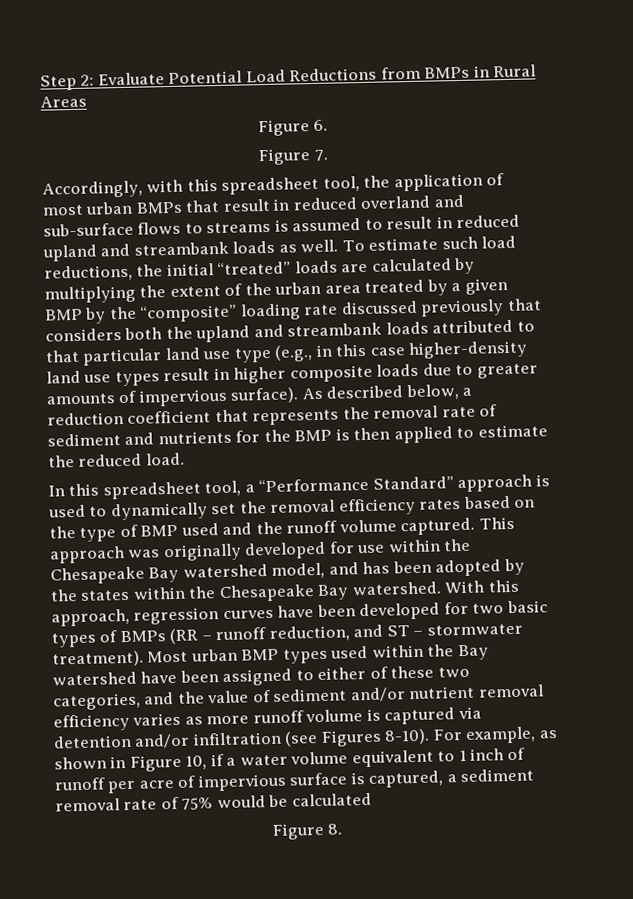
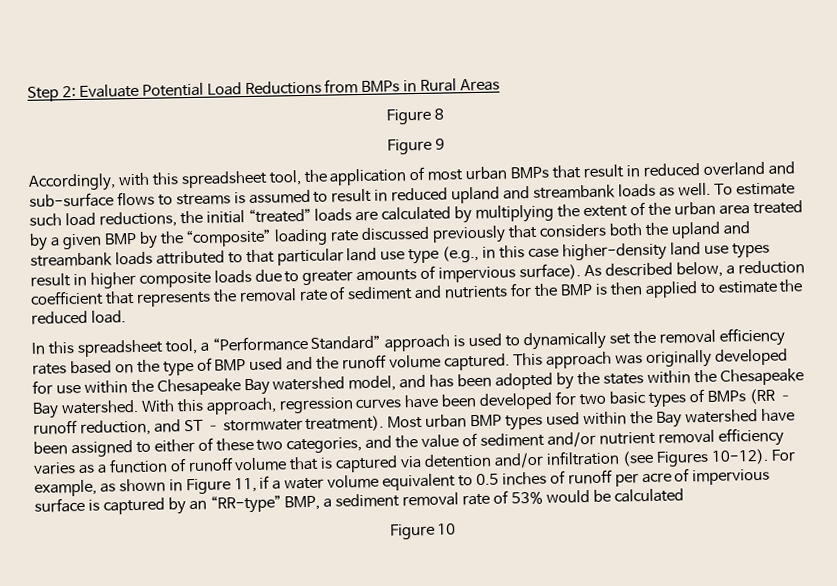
[313,119,329,131] [258,148,329,166] 6. // Figure 7. -> [433,108,444,120] [387,138,445,155] 8 // Figure 9
[206,709,364,725] more runoff volume -> [96,456,320,474] a function of runoff volume that
[384,728,431,745] 8-10). -> [710,448,769,465] 10-12).
[185,755,208,770] 10, -> [233,477,257,493] 11,
[458,748,505,762] 1 inch -> [475,471,547,486] 0.5 inches
[368,770,445,788] captured, -> [102,494,321,515] captured by an “RR-type” BMP,
[181,797,214,810] 75% -> [510,490,543,505] 53%
[327,823,344,835] 8. -> [437,523,457,535] 10

